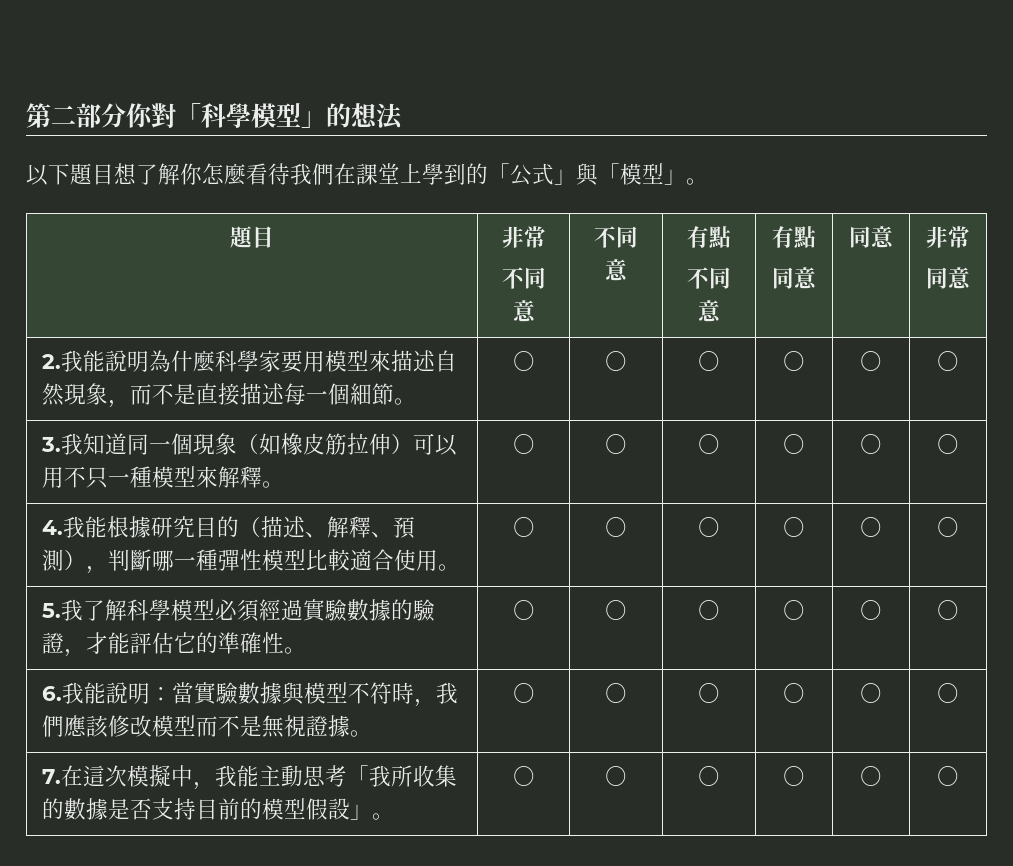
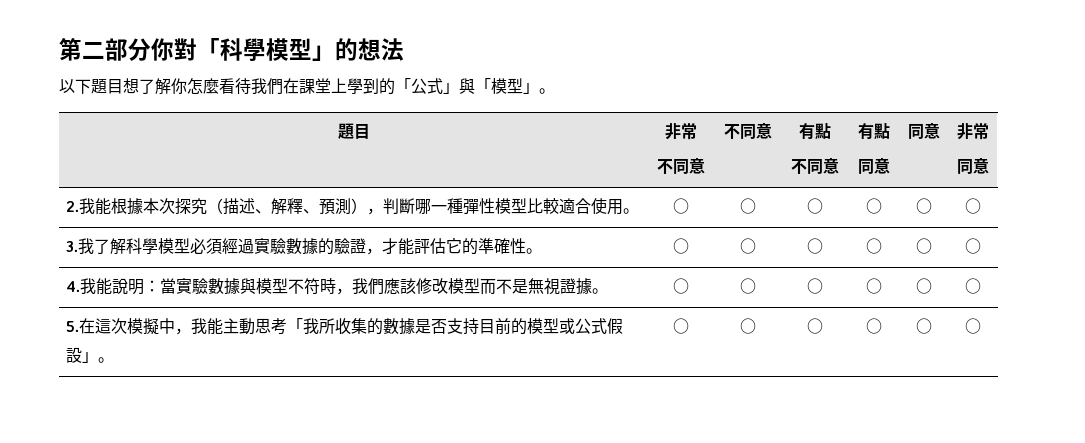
[105,350,458,373] [42,383,417,408] [512,351,535,371] [605,351,627,371] [698,351,720,371] [783,351,805,371] [860,351,882,371] [937,351,959,371] [41,433,458,456] [42,466,285,489] [512,434,535,454] [605,434,627,454] [698,434,720,454] [783,434,805,454] [860,434,882,454] [937,434,959,454] [42,516,240,538] 說明為什麼科學家要用模型來描述自然現象，而不是直接描述每一個細節。 | ○ | ○ | ○ | ○ | ○ | ○ // 3.我知道同一個現象（如橡皮筋拉伸）可以用不只一種模型來解釋。 | ○ | ○ | ○ | ○ | ○ | ○ // 4.我能根據研究目的 -> [110,198,207,215] 根據本次探究
[42,603,62,618] 5. -> [65,241,78,252] 3.
[42,686,63,701] 6. -> [65,281,80,292] 4.
[42,769,62,784] 7. -> [65,321,79,332] 5.
(307, 808) none -> [558,318,607,334] 或公式

